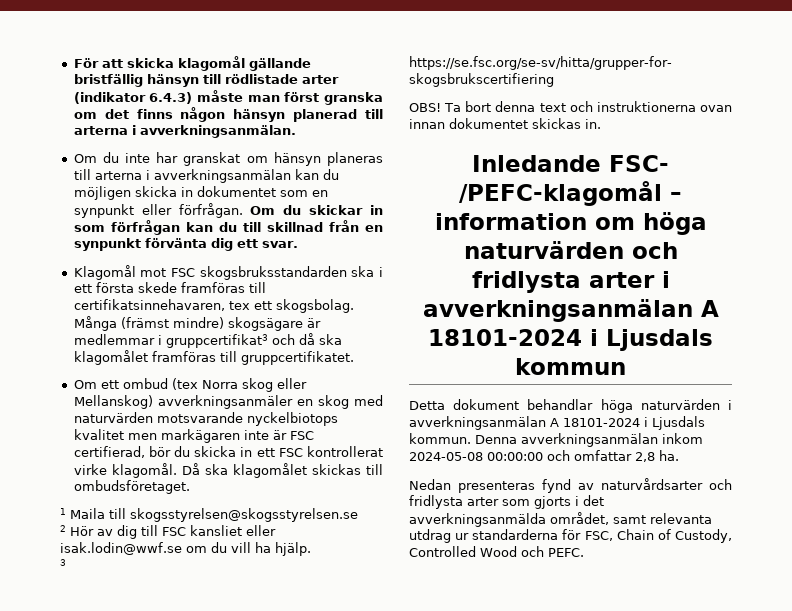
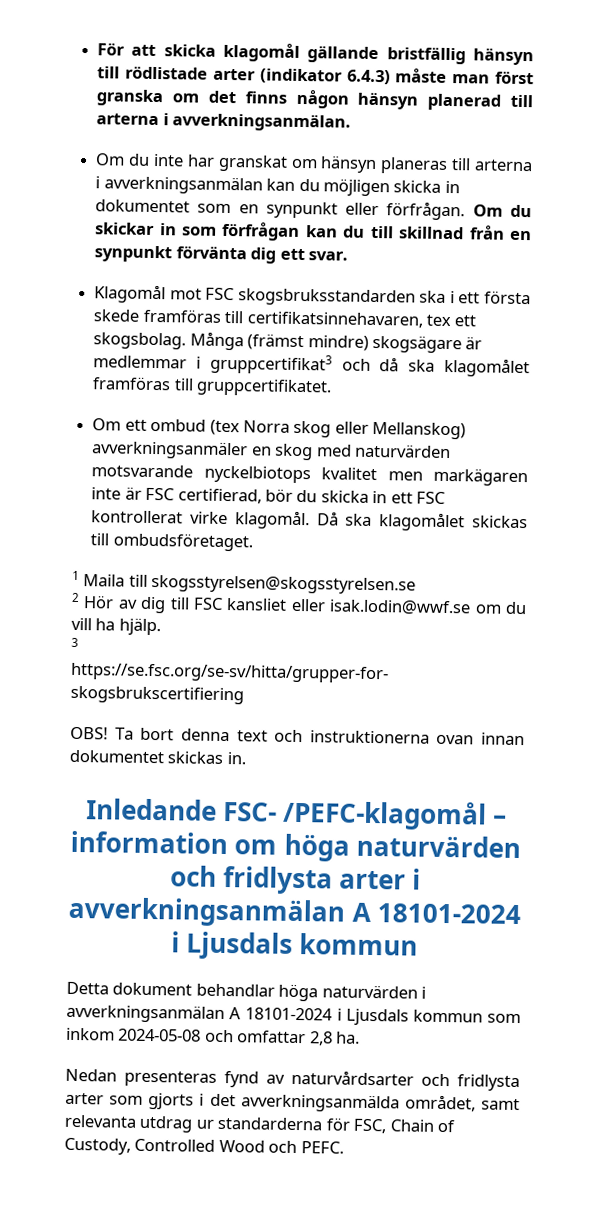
[409,433,658,447] kommun. Denna avverkningsanmälan -> [412,1009,521,1024] kommun som
[487,452,543,461] 00:00:00 -> (202, 1035) none

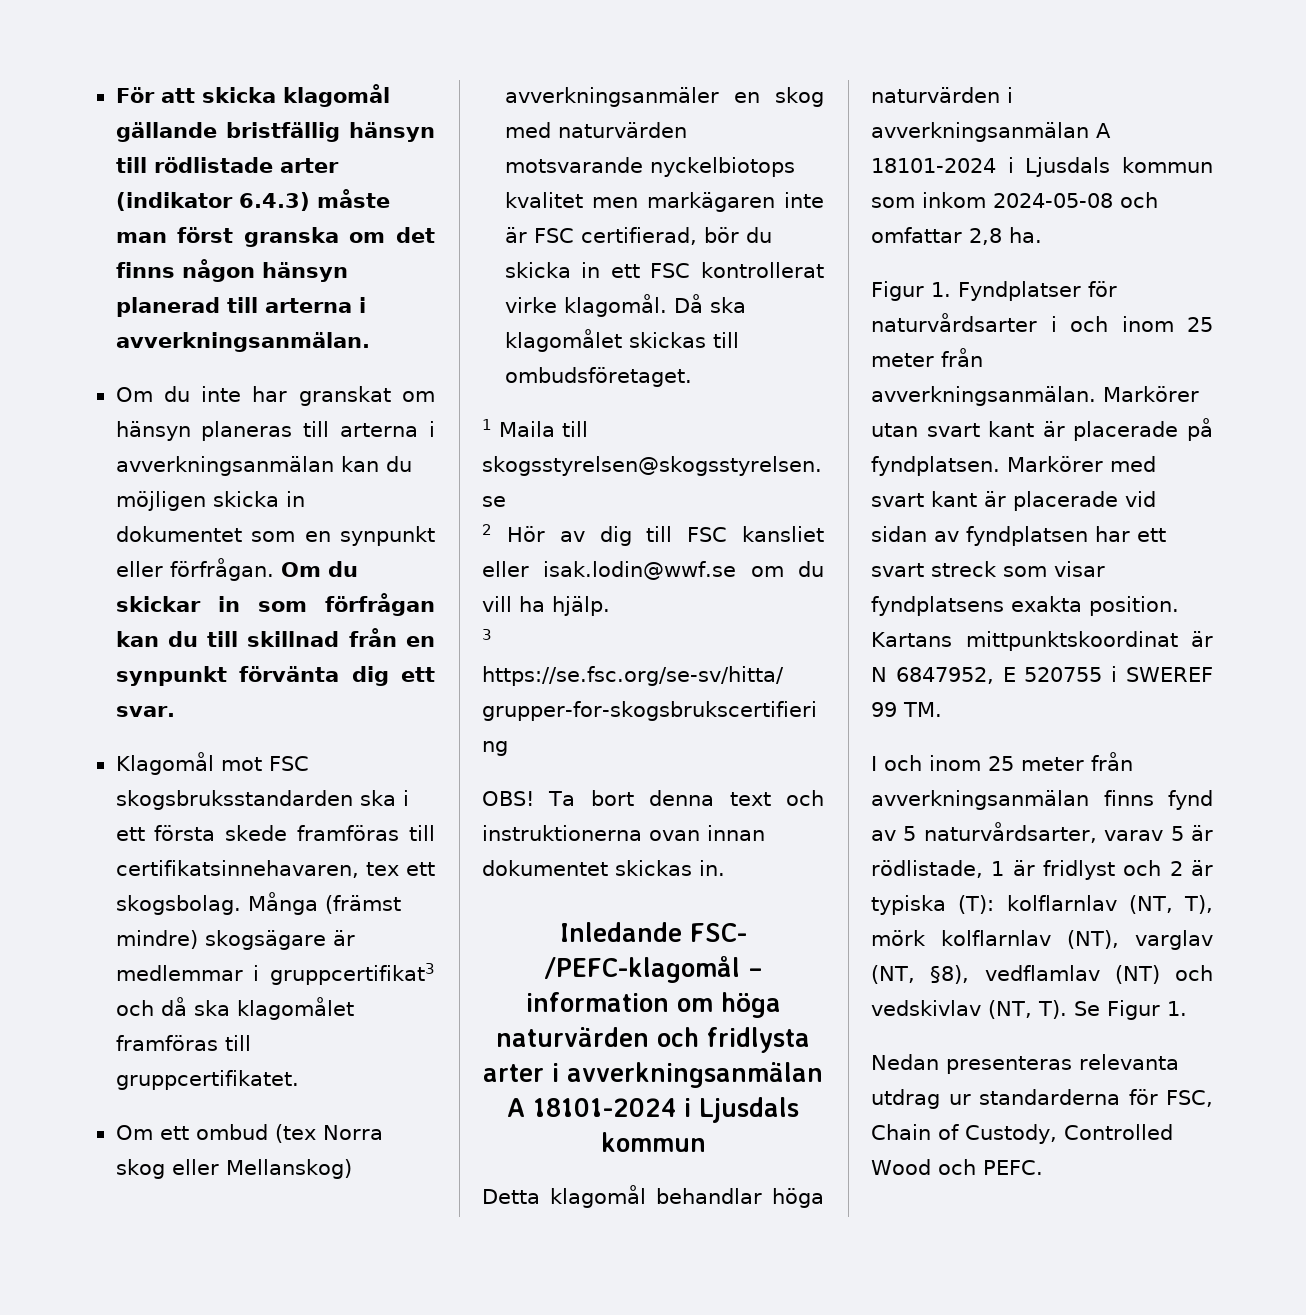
[112,982,193,996] dokument -> [550,1185,646,1208] klagomål
[65,1068,520,1092] [65,1092,520,1113] Nedan presenteras fynd av naturvårdsarter och fridlysta arter som gjorts i det avverkningsanmälda området, samt -> [871,281,1117,301] [871,313,1213,332] [871,348,983,367] [871,386,1199,406] [871,418,1213,441] [871,456,1156,476] [871,491,1156,511] [871,526,1166,546] [871,561,1105,577] [871,596,1179,616] [871,631,1213,651] [871,666,1213,684] [871,702,942,717] [871,752,1133,771] [871,790,1213,810] [871,822,1213,843] [871,860,1213,880] [871,895,1213,915] [871,930,1213,950] [871,965,1213,984] [871,1000,1187,1020] [871,1054,1072,1074] Figur 1. Fyndplatser för naturvårdsarter i och inom 25 meter från avverkningsanmälan. Markörer utan svart kant är placerade på fyndplatsen. Markörer med svart kant är placerade vid sidan av fyndplatsen har ett svart streck som visar fyndplatsens exakta position. Kartans mittpunktskoordinat är N 6847952, E 520755 i SWEREF 99 TM. // I och inom 25 meter från avverkningsanmälan finns fynd av 5 naturvårdsarter, varav 5 är rödlistade, 1 är fridlyst och 2 är typiska (T): kolflarnlav (NT, T), mörk kolflarnlav (NT), varglav (NT, §8), vedflamlav (NT) och vedskivlav (NT, T). Se Figur 1. // Nedan presenteras

